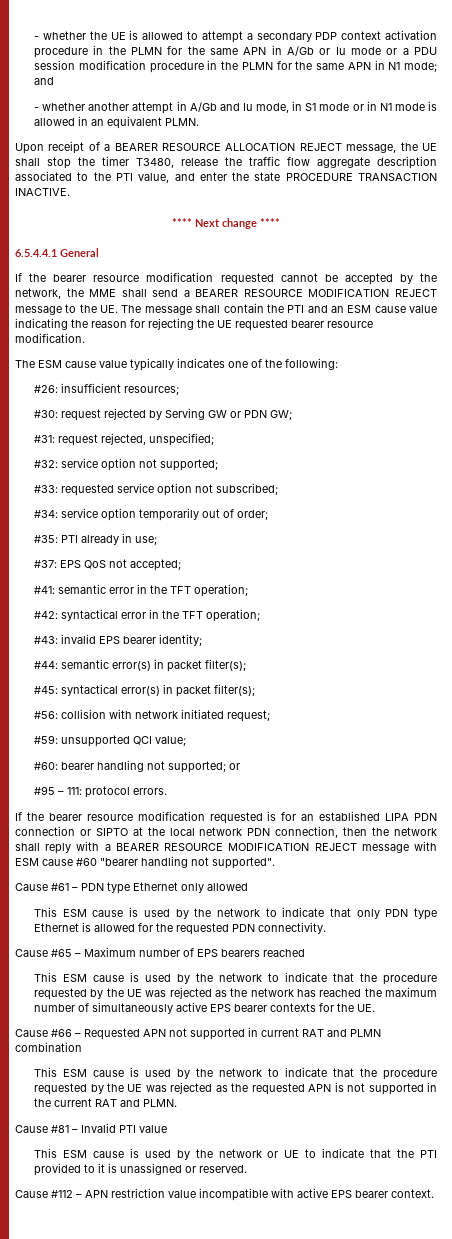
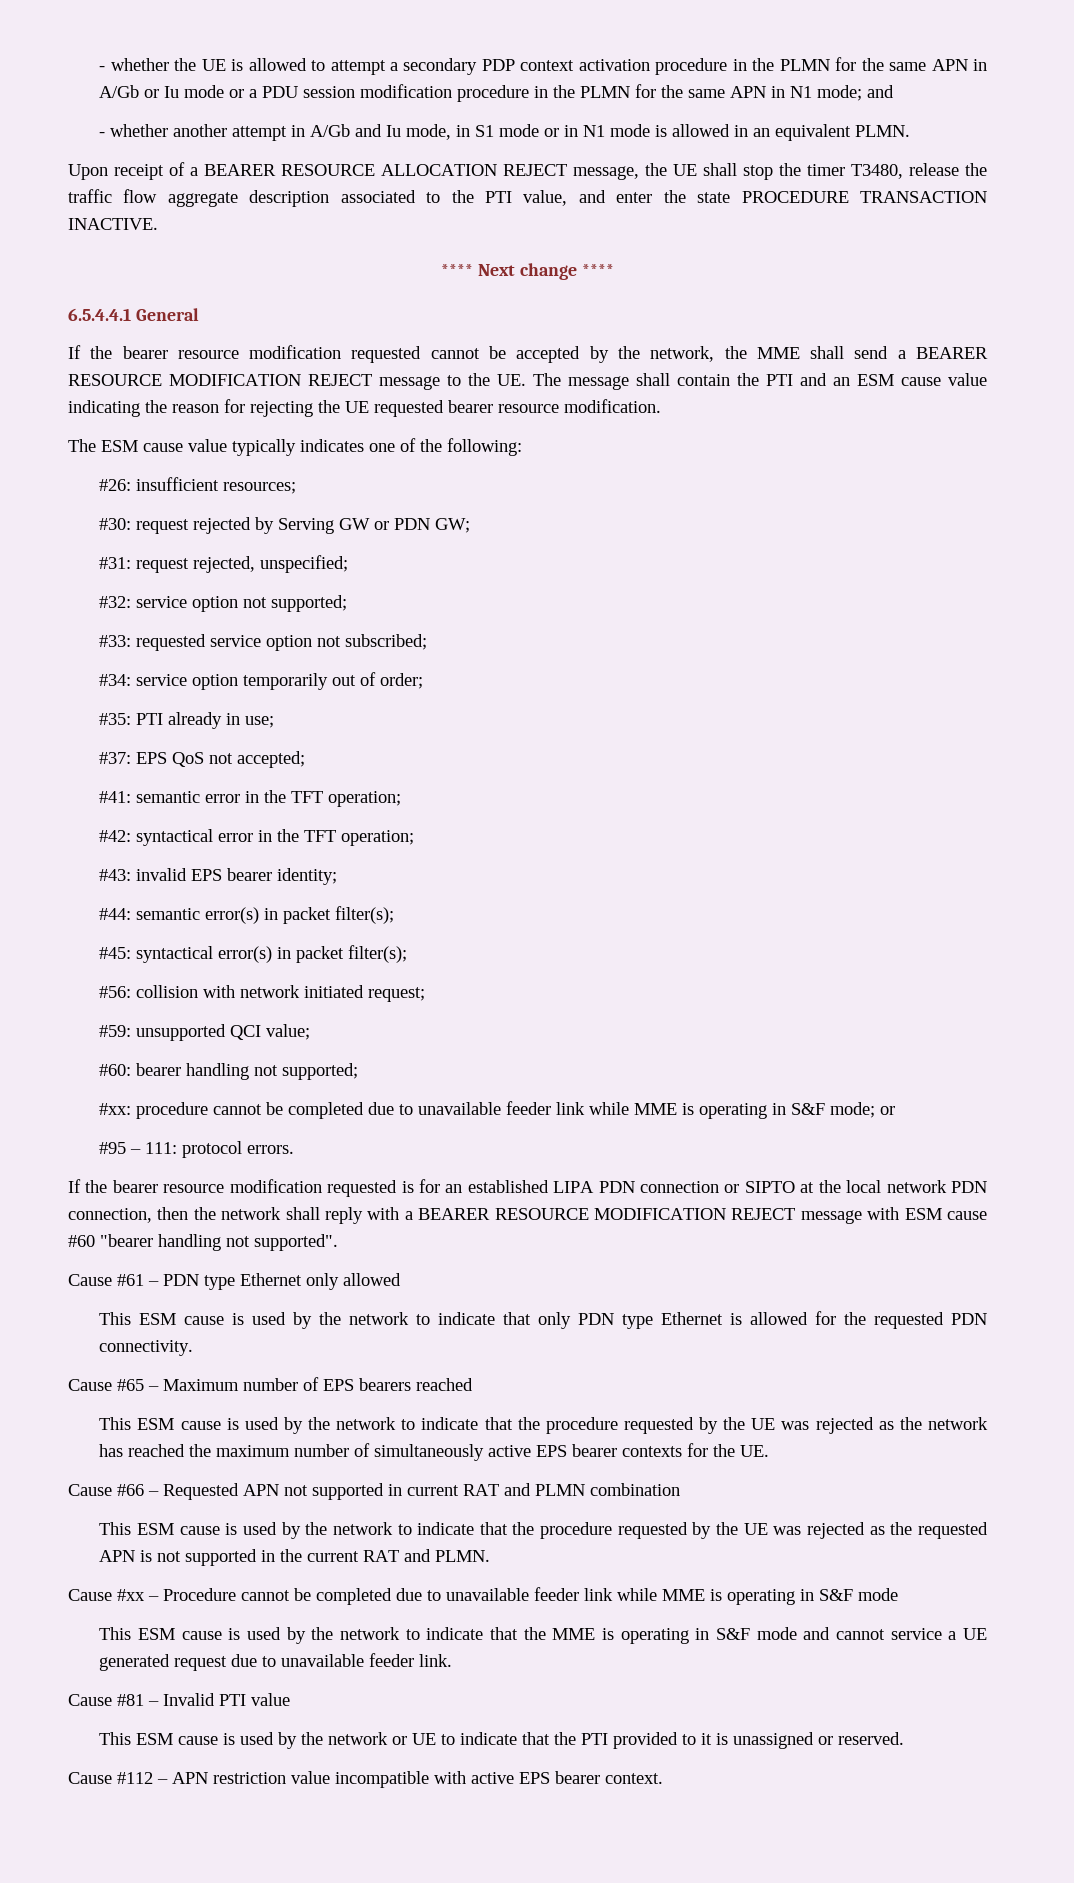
(227, 767) none -> [99,1101,876,1119] // #xx: procedure cannot be completed due to unavailable feeder link while MME is operating in S&F mode;
(178, 1103) none -> [68,1587,898,1605] [99,1627,988,1644] [99,1653,453,1671] // Cause #xx – Procedure cannot be completed due to unavailable feeder link while MME is operating in S&F mode // This ESM cause is used by the network to indicate that the MME is operating in S&F mode and cannot service a UE generated request due to unavailable feeder link.

